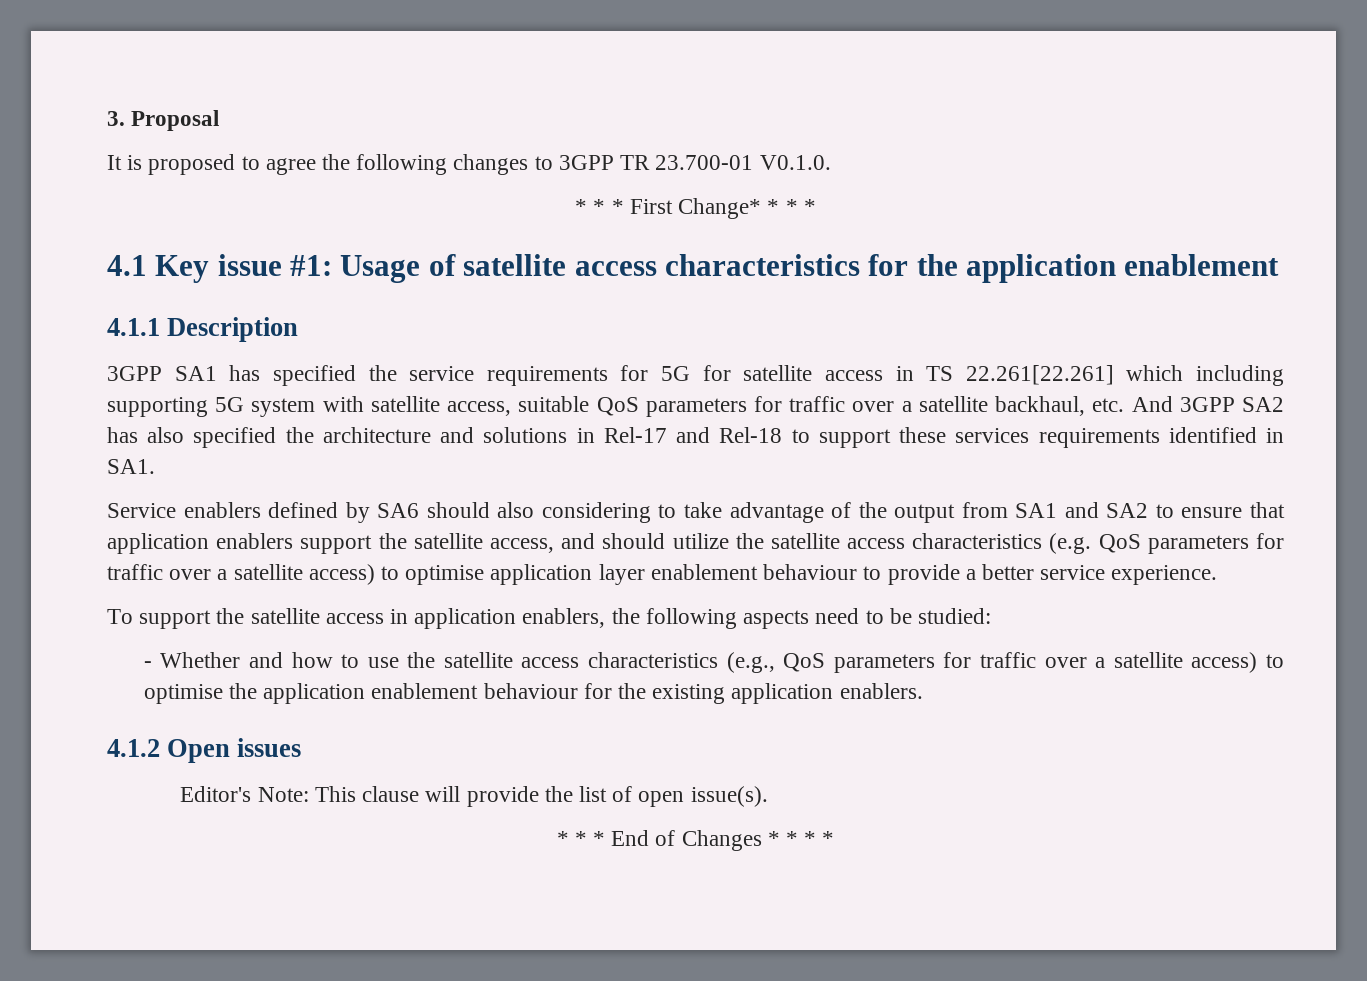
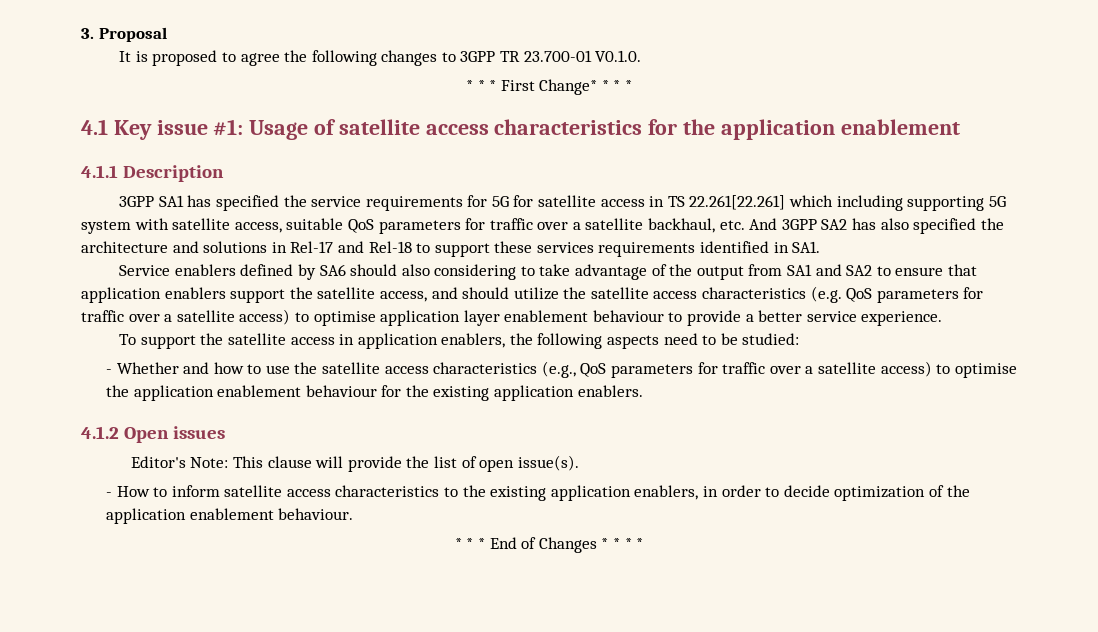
(768, 796) none -> [105,485,970,501] [105,508,354,524] // - How to inform satellite access characteristics to the existing application enablers, in order to decide optimization of the application enablement behaviour.

